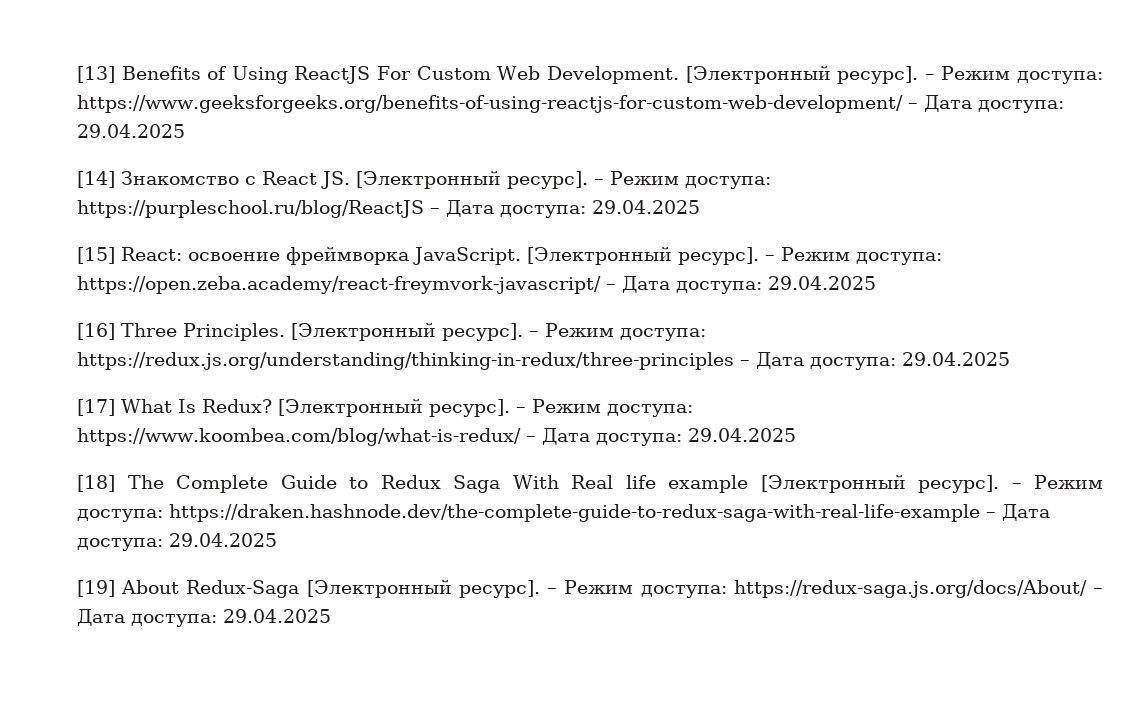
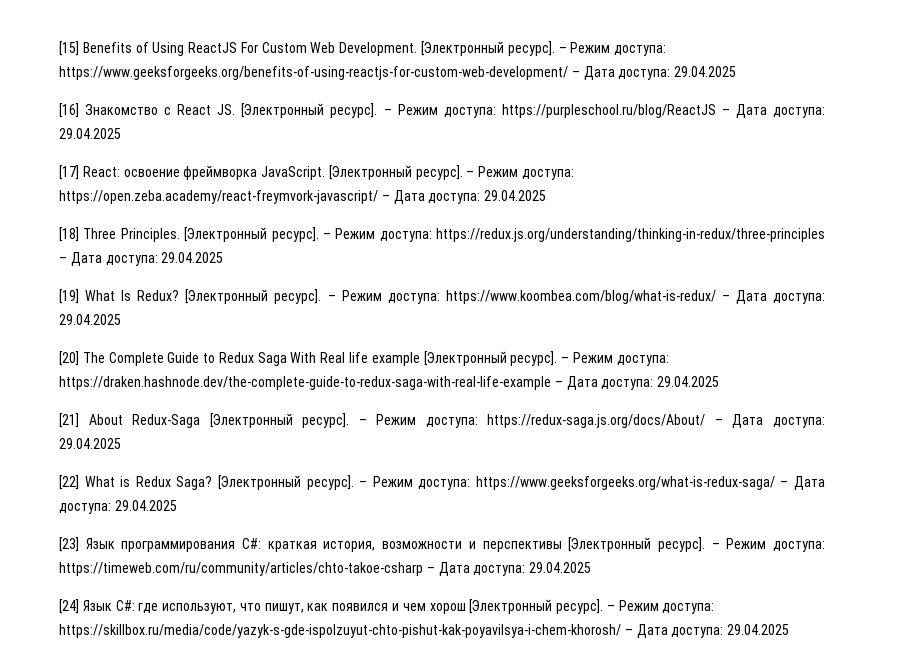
[77,66,115,83] [13] -> [59,41,79,56] [15]
[77,171,115,188] [14] -> [59,103,79,118] [16]
[77,247,115,264] [15] -> [59,165,79,180] [17]
[77,323,115,340] [16] -> [59,227,79,242] [18]
[77,399,115,416] [17] -> [59,289,79,304] [19]
[77,475,115,492] [18] -> [59,351,79,366] [20]
[77,580,115,597] [19] -> [59,413,79,428] [21]
(331, 616) none -> [59,475,825,490] [59,500,177,514] [59,537,826,552] [59,562,592,576] [59,599,715,614] [59,624,790,638] // [22] What is Redux Saga? [Электронный ресурс]. – Режим доступа: https://www.geeksforgeeks.org/what-is-redux-saga/ – Дата доступа: 29.04.2025 // [23] Язык программирования C#: краткая история, возможности и перспективы [Электронный ресурс]. – Режим доступа: https://timeweb.com/ru/community/articles/chto-takoe-csharp – Дата доступа: 29.04.2025 // [24] Язык С#: где используют, что пишут, как появился и чем хорош [Электронный ресурс]. – Режим доступа: https://skillbox.ru/media/code/yazyk-s-gde-ispolzuyut-chto-pishut-kak-poyavilsya-i-chem-khorosh/ – Дата доступа: 29.04.2025

